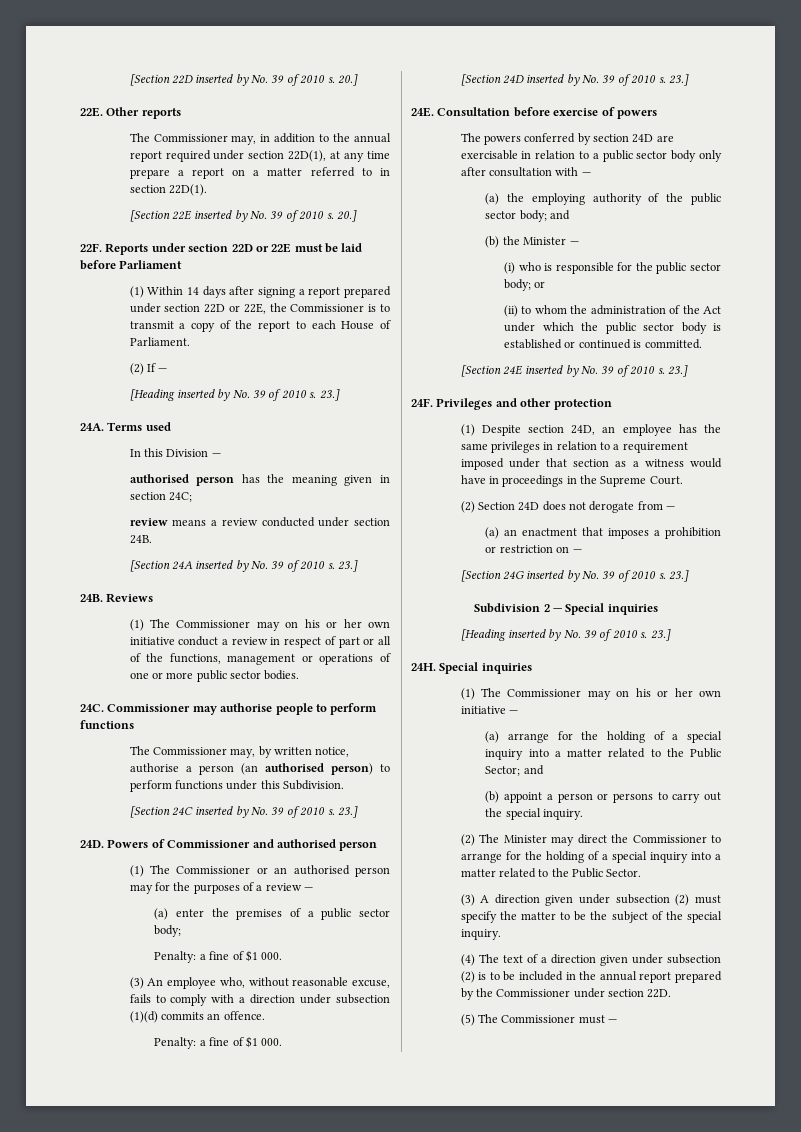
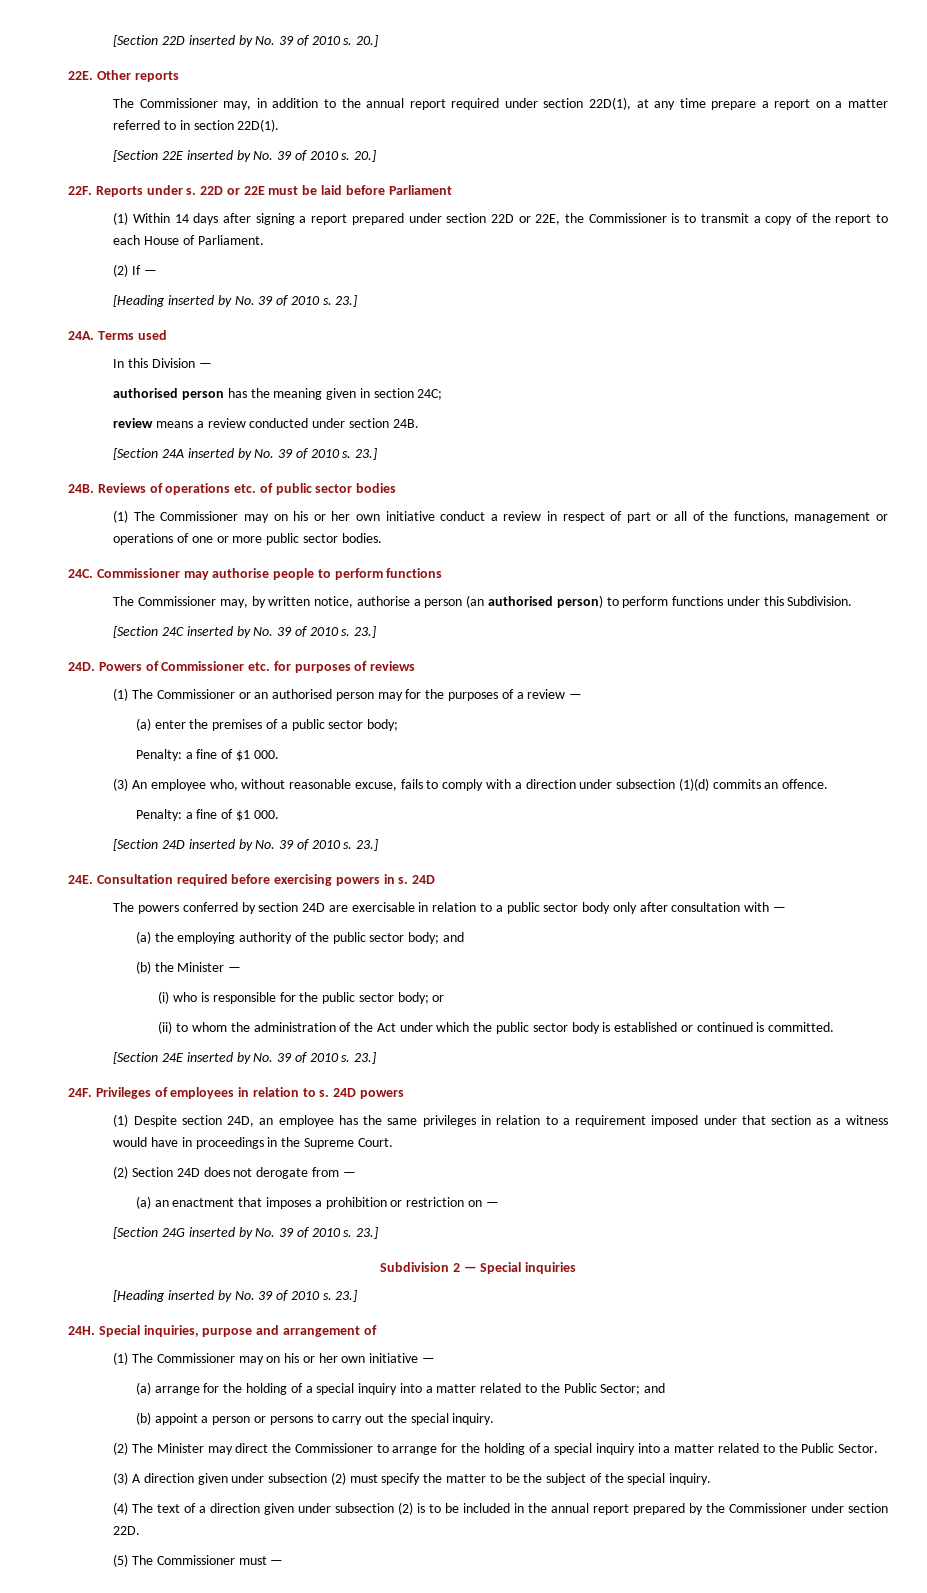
[188,244,229,252] section -> [186,188,197,195] s.
(154, 598) none -> [149,483,397,495] of operations etc. of public sector bodies
[252,839,378,851] and authorised person -> [248,661,416,673] etc. for purposes of reviews
[513,107,657,119] before exercise of powers -> [176,874,436,886] required before exercising powers in s. 24D
[495,398,612,410] and other protection -> [154,1087,405,1099] of employees in relation to s. 24D powers
[481,663,532,674] inquiries -> [143,1325,377,1337] inquiries, purpose and arrangement of

